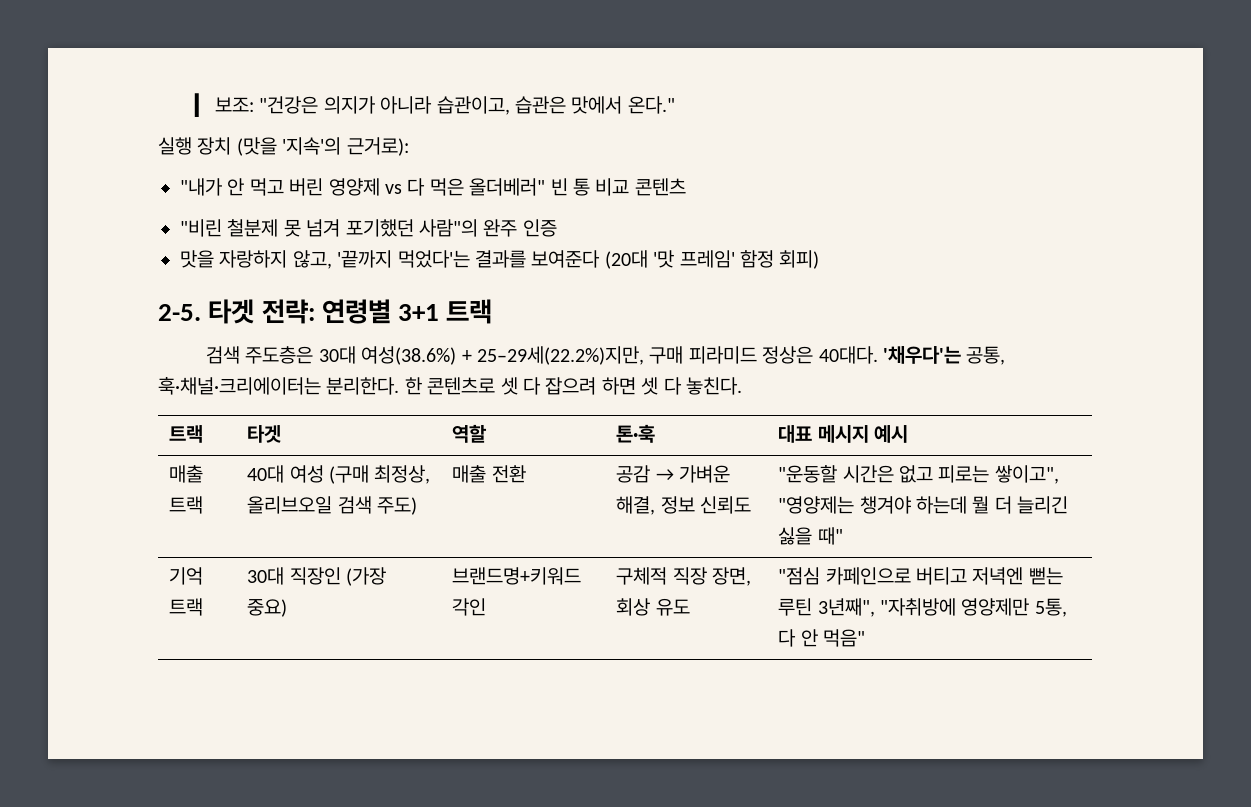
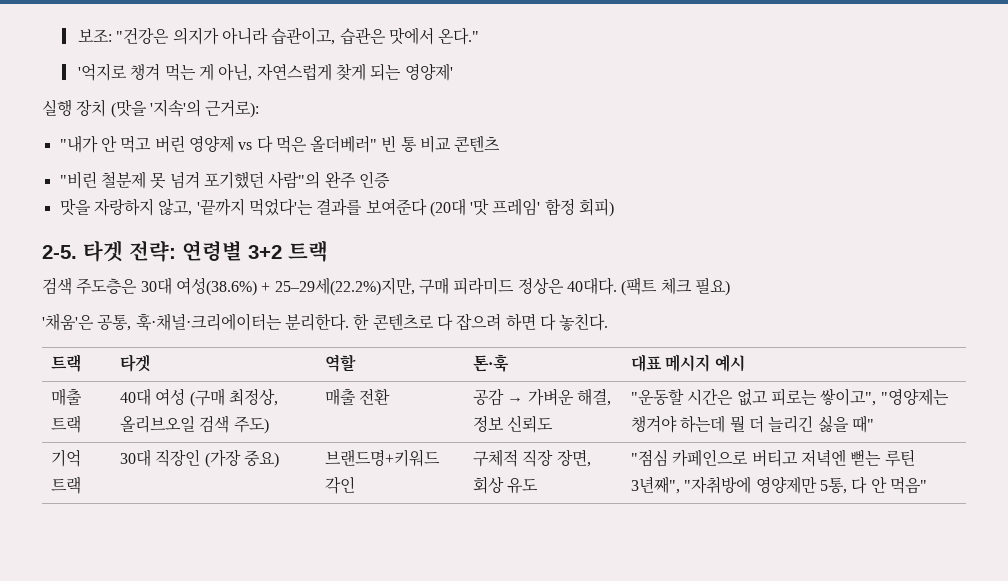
[193,93,254,117] ▎ 보조: -> [61,28,112,45] ▎보조:
(675, 105) none -> [61,63,453,81] // ▎'억지로 챙겨 먹는 게 아닌, 자연스럽게 찾게 되는 영양제'
[398,304,440,321] 3+1 -> [248,245,282,259] 3+2
[882,346,961,364] '채우다'는 -> [621,277,730,296] [42,313,94,331] (팩트 체크 필요) // '채움'은
[500,377,518,395] 셋 -> (434, 321) none
[641,377,659,395] 셋 -> (536, 322) none

